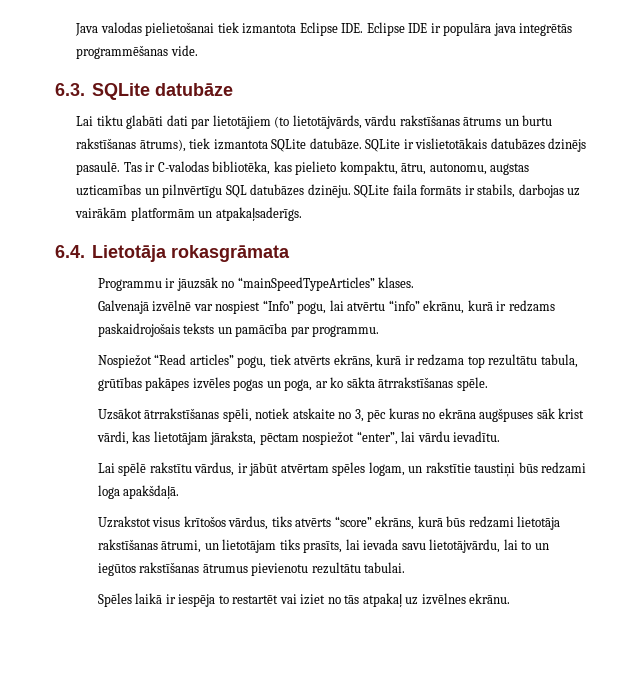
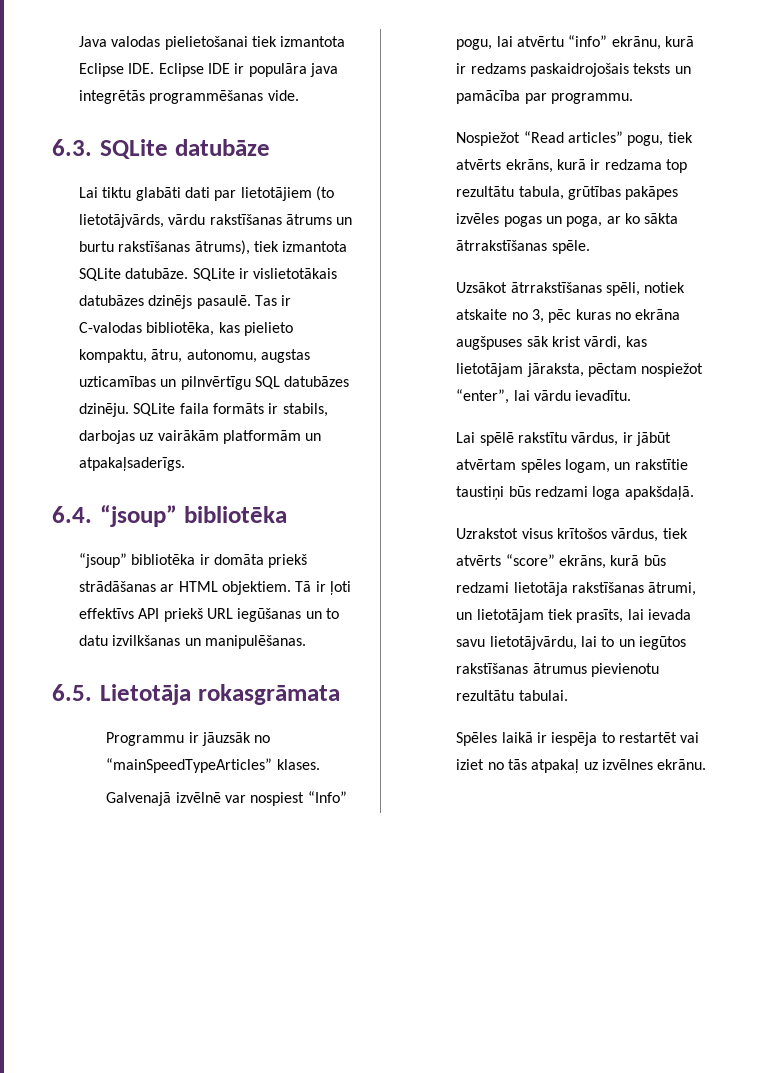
(85, 251) none -> [100,505,287,527] [79,553,308,568] [79,581,352,595] [79,608,340,622] [79,635,307,649] [52,684,92,701] “jsoup” bibliotēka // “jsoup” bibliotēka ir domāta priekš strādāšanas ar HTML objektiem. Tā ir ļoti effektīvs API priekš URL iegūšanas un to datu izvilkšanas un manipulēšanas. // 6.5.
[271,516,292,527] tiks -> [662,528,688,539] tiek
[279,539,300,550] tiks -> [547,609,573,620] tiek

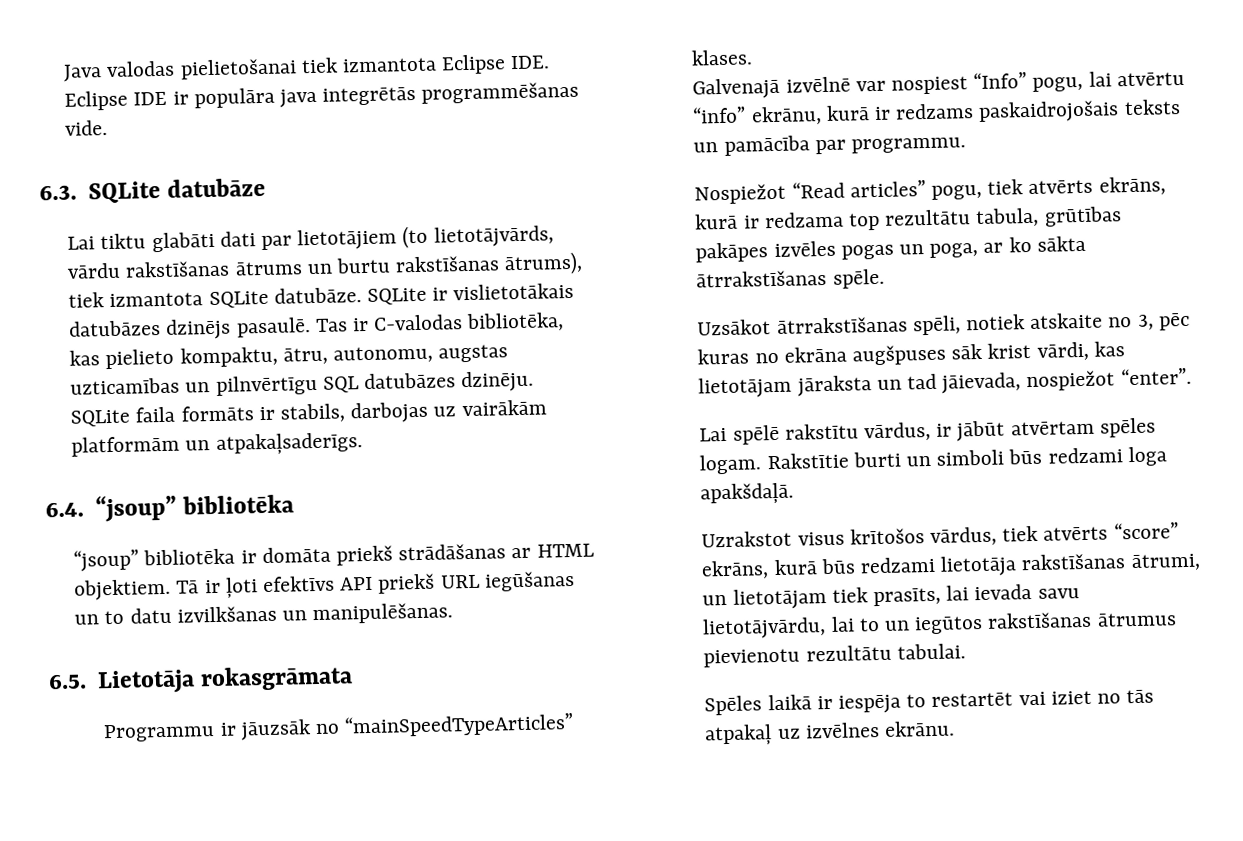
[79,608,135,619] effektīvs -> [261,575,335,593] efektīvs
[526,363,704,377] [456,389,632,404] jāraksta, pēctam nospiežot “enter”, lai vārdu ievadītu. -> [796,367,1192,397] jāraksta un tad jāievada, nospiežot “enter”.
[564,459,688,473] [456,486,505,500] logam, un rakstītie taustiņi -> [699,449,1005,475] logam. Rakstītie burti un simboli

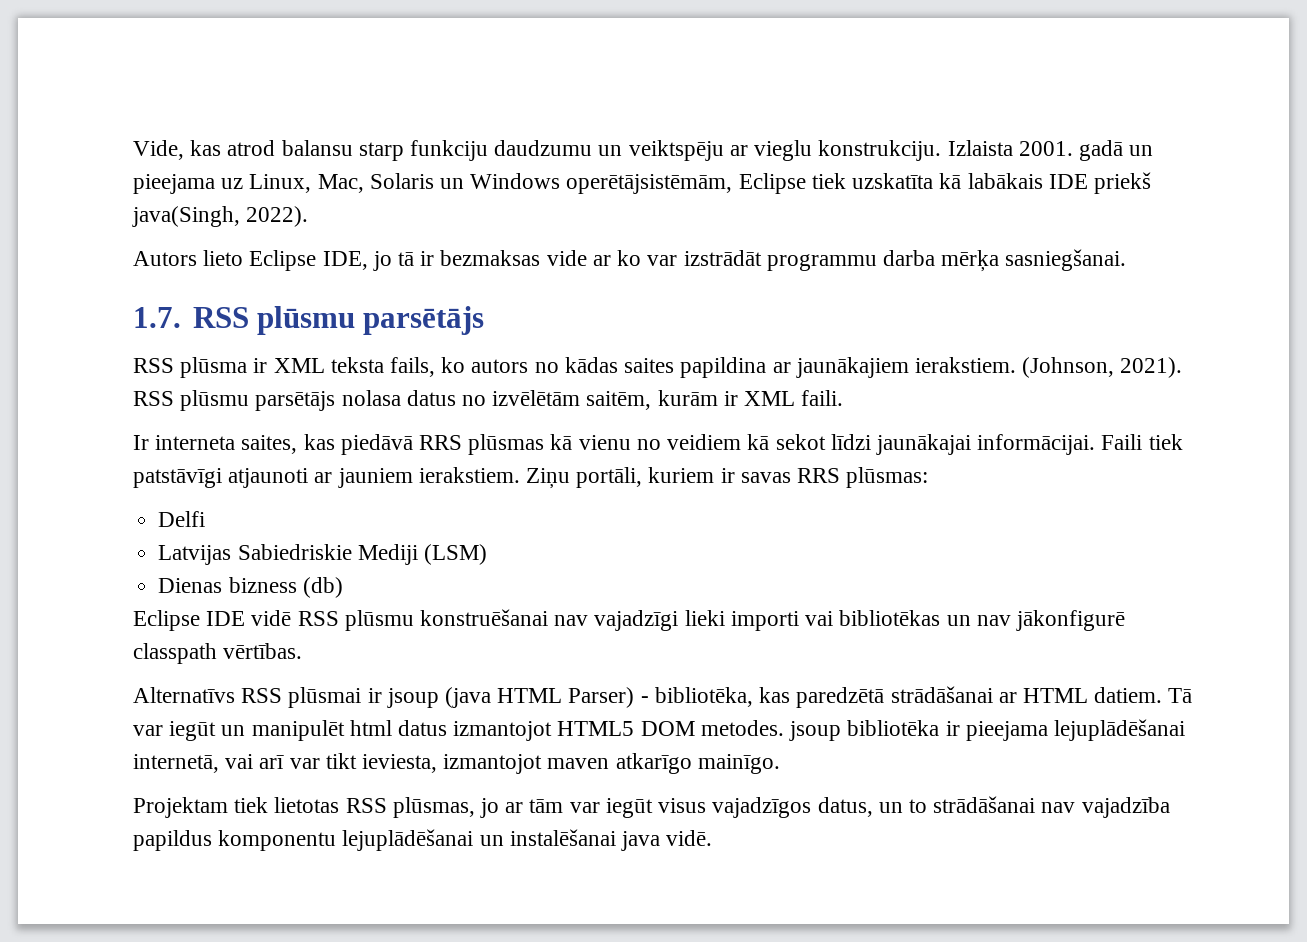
[63,54,551,82] [64,81,580,111] [65,119,109,136] [39,177,266,204] [67,225,554,253] [67,251,584,279] [68,282,575,309] [68,312,565,340] [69,344,509,370] [70,370,535,396] [70,399,547,427] [71,432,363,457] [45,494,294,523] [73,543,594,572] [74,570,575,601] [74,602,454,625] [48,665,353,695] [103,712,575,743] [691,49,754,66] [692,71,1185,100] [692,99,1181,126] [693,135,966,156] [694,176,1166,205] [694,206,1122,231] [695,235,1086,263] [696,268,885,289] [697,312,1190,336] [697,341,1125,366] [698,367,1192,399] [699,417,1156,445] [699,446,1167,475] [700,482,795,506] [701,522,1179,548] [701,553,1201,580] [702,584,1080,610] [702,611,1177,640] [703,643,966,668] [704,689,1155,716] [704,720,955,747] Java valodas pielietošanai tiek izmantota Eclipse IDE. Eclipse IDE ir populāra java integrētās programmēšanas vide. // 6.3. SQLite datubāze // Lai tiktu glabāti dati par lietotājiem (to lietotājvārds, vārdu rakstīšanas ātrums un burtu rakstīšanas ātrums), tiek izmantota SQLite datubāze. SQLite ir vislietotākais datubāzes dzinējs pasaulē. Tas ir C-valodas bibliotēka, kas pielieto kompaktu, ātru, autonomu, augstas uzticamības un pilnvērtīgu SQL datubāzes dzinēju. SQLite faila formāts ir stabils, darbojas uz vairākām platformām un atpakaļsaderīgs. // 6.4. “jsoup” bibliotēka // “jsoup” bibliotēka ir domāta priekš strādāšanas ar HTML objektiem. Tā ir ļoti efektīvs API priekš URL iegūšanas un to datu izvilkšanas un manipulēšanas. // 6.5. Lietotāja rokasgrāmata // Programmu ir jāuzsāk no “mainSpeedTypeArticles” klases. // Galvenajā izvēlnē var nospiest “Info” pogu, lai atvērtu “info” ekrānu, kurā ir redzams paskaidrojošais teksts un pamācība par programmu. // Nospiežot “Read articles” pogu, tiek atvērts ekrāns, kurā ir redzama top rezultātu tabula, grūtības pakāpes izvēles pogas un poga, ar ko sākta ātrrakstīšanas spēle. // Uzsākot ātrrakstīšanas spēli, notiek atskaite no 3, pēc kuras no ekrāna augšpuses sāk krist vārdi, kas lietotājam jāraksta un tad jāievada, nospiežot “enter”. // Lai spēlē rakstītu vārdus, ir jābūt atvērtam spēles logam. Rakstītie burti un simboli būs redzami loga apakšdaļā. // Uzrakstot visus krītošos vārdus, tiek atvērts “score” ekrāns, kurā būs redzami lietotāja rakstīšanas ātrumi, un lietotājam tiek prasīts, lai ievada savu lietotājvārdu, lai to un iegūtos rakstīšanas ātrumus pievienotu rezultātu tabulai. // Spēles laikā ir iespēja to restartēt vai iziet no tās atpakaļ uz izvēlnes ekrānu. -> [133,140,1154,161] [133,172,1151,194] [132,206,309,227] [133,249,1127,272] [133,306,485,335] [133,357,1183,378] [133,390,844,411] [133,434,1183,455] [133,467,929,489] [158,511,206,527] [158,544,487,565] [158,577,343,598] [133,609,1125,631] [133,643,303,664] [133,686,1193,708] [133,719,1185,741] [133,753,780,774] [133,796,1170,818] [133,829,713,851] Vide, kas atrod balansu starp funkciju daudzumu un veiktspēju ar vieglu konstrukciju. Izlaista 2001. gadā un pieejama uz Linux, Mac, Solaris un Windows operētājsistēmām, Eclipse tiek uzskatīta kā labākais IDE priekš java(Singh, 2022). // Autors lieto Eclipse IDE, jo tā ir bezmaksas vide ar ko var izstrādāt programmu darba mērķa sasniegšanai. // 1.7. RSS plūsmu parsētājs // RSS plūsma ir XML teksta fails, ko autors no kādas saites papildina ar jaunākajiem ierakstiem. (Johnson, 2021). RSS plūsmu parsētājs nolasa datus no izvēlētām saitēm, kurām ir XML faili. // Ir interneta saites, kas piedāvā RRS plūsmas kā vienu no veidiem kā sekot līdzi jaunākajai informācijai. Faili tiek patstāvīgi atjaunoti ar jauniem ierakstiem. Ziņu portāli, kuriem ir savas RRS plūsmas: // Delfi // Latvijas Sabiedriskie Mediji (LSM) // Dienas bizness (db) // Eclipse IDE vidē RSS plūsmu konstruēšanai nav vajadzīgi lieki importi vai bibliotēkas un nav jākonfigurē classpath vērtības. // Alternatīvs RSS plūsmai ir jsoup (java HTML Parser) - bibliotēka, kas paredzētā strādāšanai ar HTML datiem. Tā var iegūt un manipulēt html datus izmantojot HTML5 DOM metodes. jsoup bibliotēka ir pieejama lejuplādēšanai internetā, vai arī var tikt ieviesta, izmantojot maven atkarīgo mainīgo. // Projektam tiek lietotas RSS plūsmas, jo ar tām var iegūt visus vajadzīgos datus, un to strādāšanai nav vajadzība papildus komponentu lejuplādēšanai un instalēšanai java vidē.

